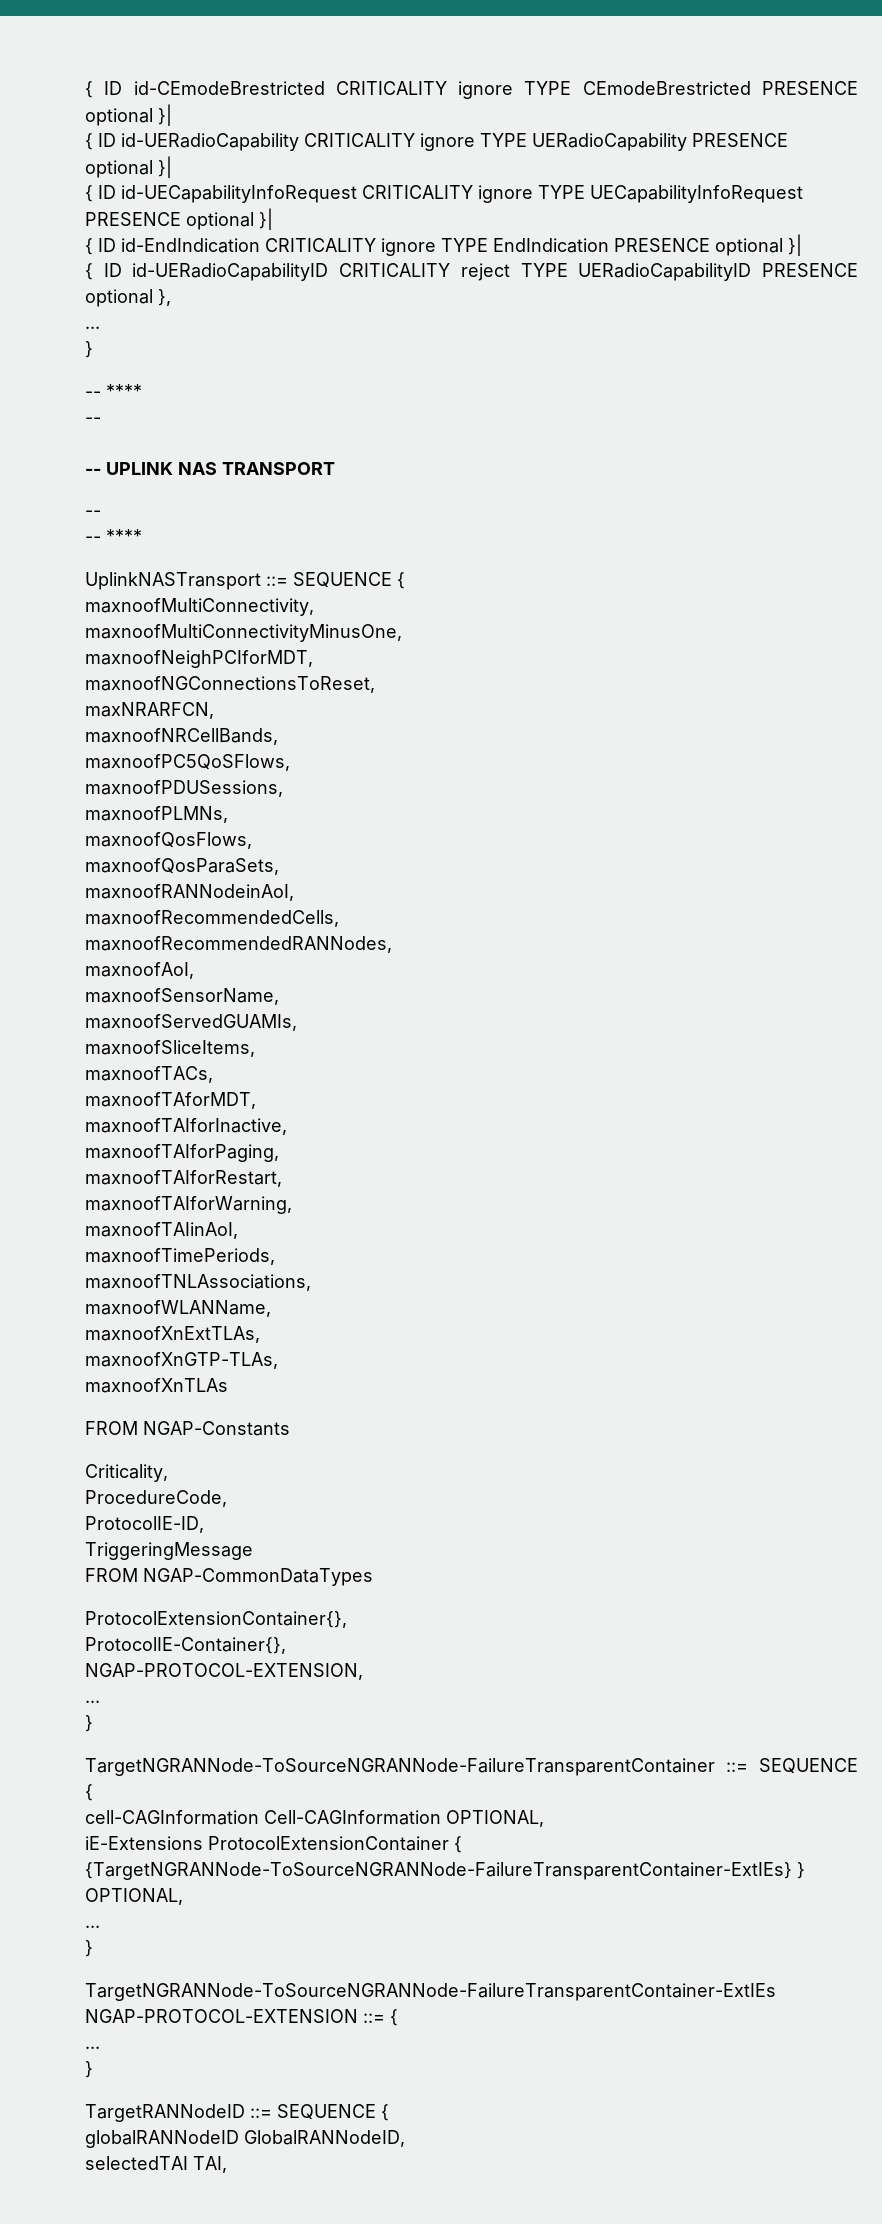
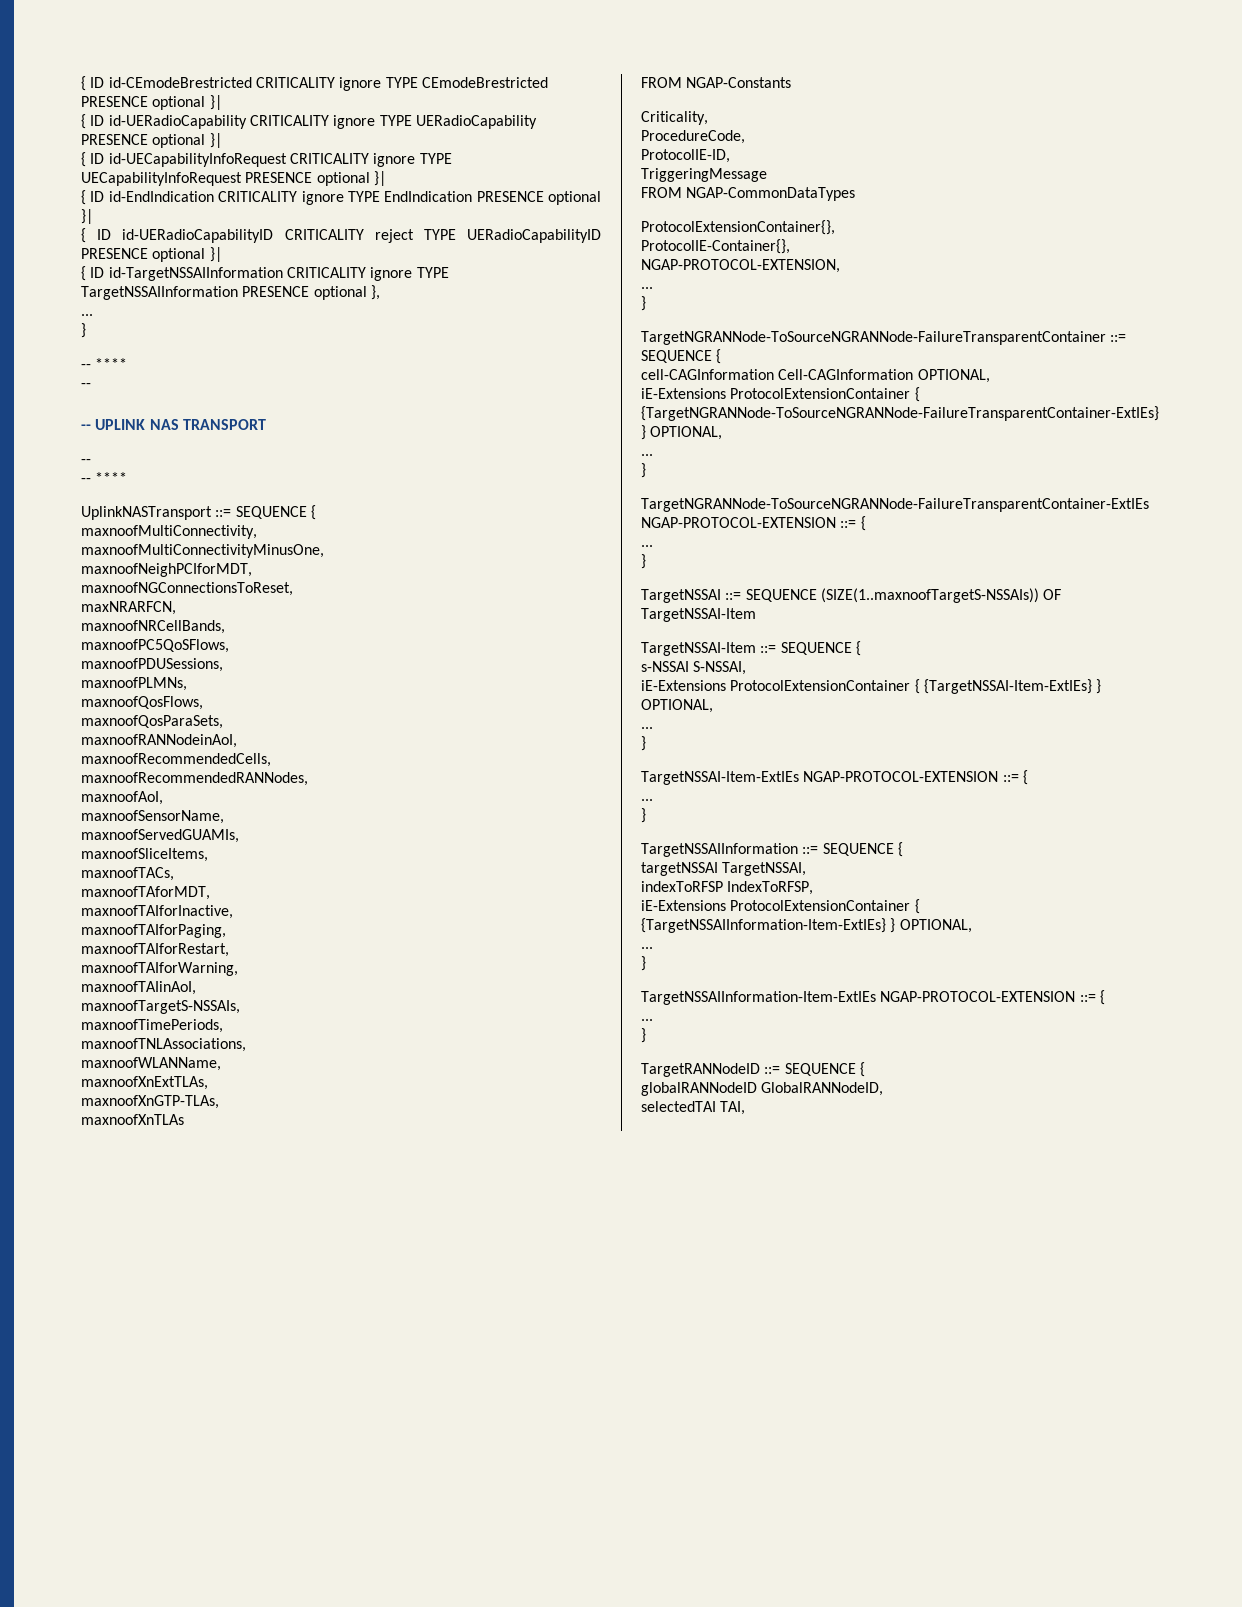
(153, 298) none -> [209,247,222,262] [81,266,449,281] [81,286,367,300] }| // { ID id-TargetNSSAIInformation CRITICALITY ignore TYPE TargetNSSAIInformation PRESENCE optional
(238, 1230) none -> [81,1000,240,1014] // maxnoofTargetS-NSSAIs,
(93, 2069) none -> [641,588,1062,603] [641,608,756,622] [641,641,861,656] [641,661,747,675] [641,679,1102,694] [641,699,713,713] [641,727,653,729] [641,736,646,751] [641,770,1028,785] [641,799,653,801] [641,808,646,823] [641,842,903,857] [641,862,807,876] [641,881,814,895] [641,899,920,914] [641,918,972,933] [641,947,653,949] [641,956,646,971] [641,990,1105,1005] [641,1019,653,1021] [641,1028,646,1043] // TargetNSSAI ::= SEQUENCE (SIZE(1..maxnoofTargetS-NSSAIs)) OF TargetNSSAI-Item // TargetNSSAI-Item ::= SEQUENCE { // s-NSSAI S-NSSAI, // iE-Extensions ProtocolExtensionContainer { {TargetNSSAI-Item-ExtIEs} } OPTIONAL, // ... // } // TargetNSSAI-Item-ExtIEs NGAP-PROTOCOL-EXTENSION ::= { // ... // } // TargetNSSAIInformation ::= SEQUENCE { // targetNSSAI TargetNSSAI, // indexToRFSP IndexToRFSP, // iE-Extensions ProtocolExtensionContainer { {TargetNSSAIInformation-Item-ExtIEs} } OPTIONAL, // ... // } // TargetNSSAIInformation-Item-ExtIEs NGAP-PROTOCOL-EXTENSION ::= { // ... // }

